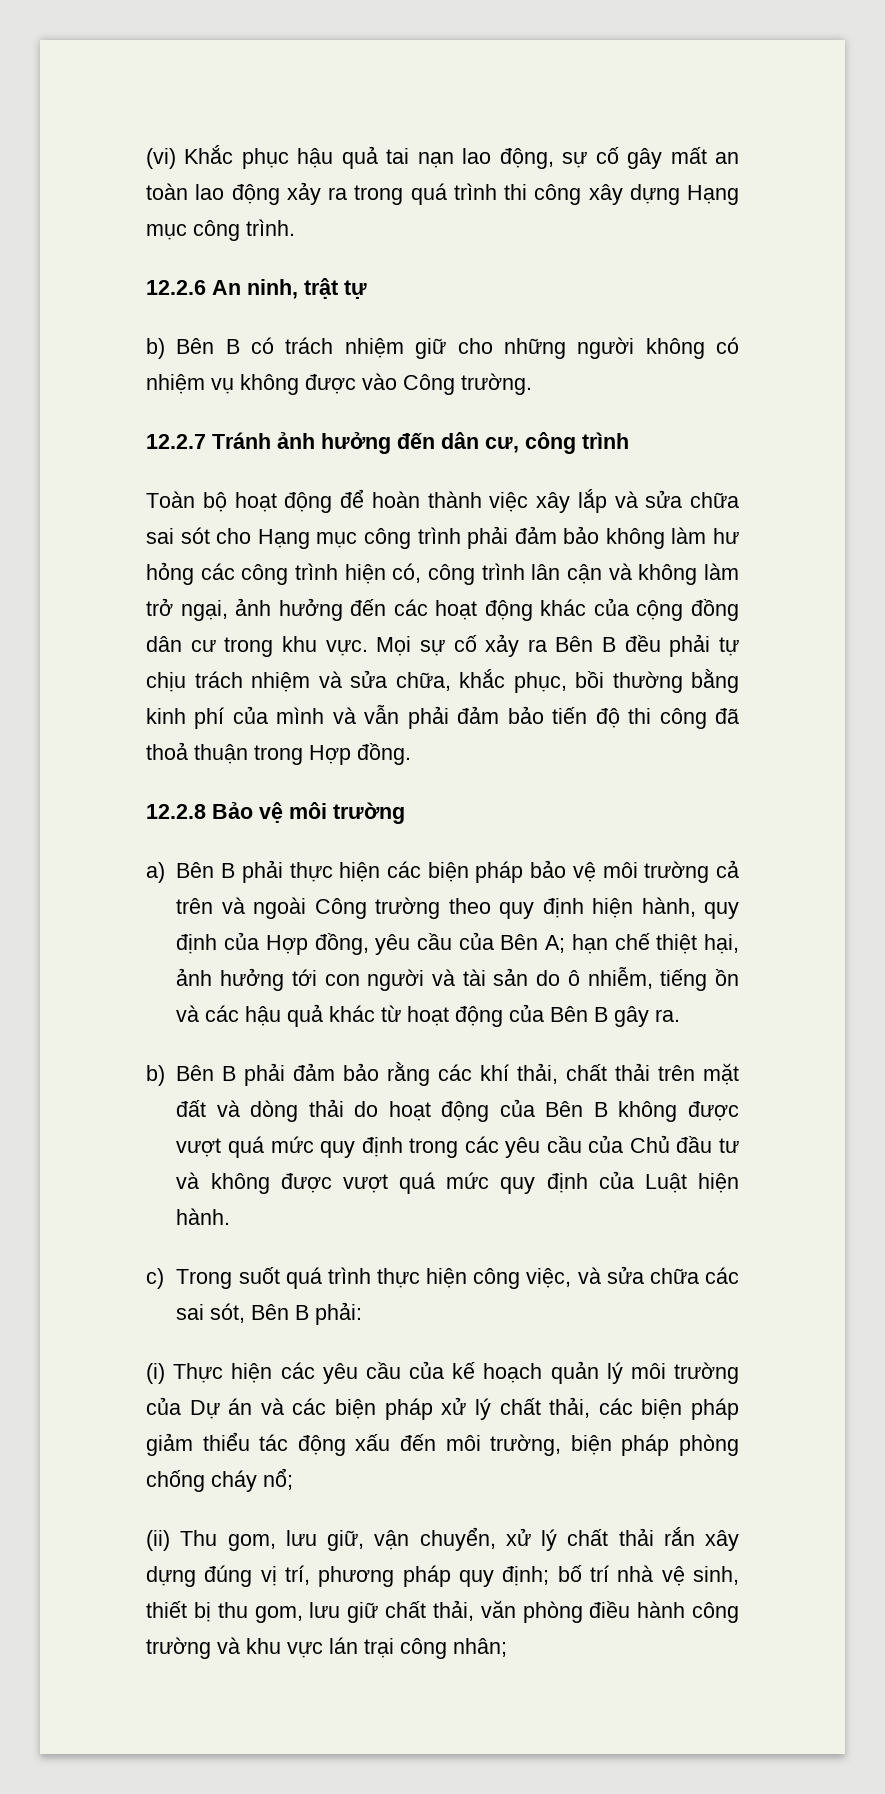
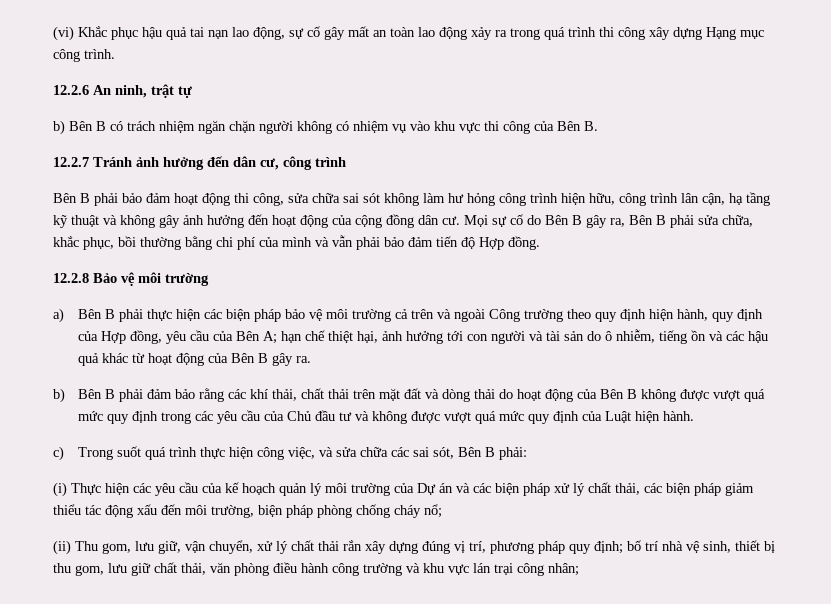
[415,338,566,359] giữ cho những -> [198,120,256,134] ngăn chặn
[240,373,532,395] không được vào Công trường. -> [410,121,598,134] vào khu vực thi công của Bên B.
[146,489,739,513] [146,526,600,549] Toàn bộ hoạt động để hoàn thành việc xây lắp và sửa chữa sai sót cho Hạng mục công trình phải đảm bảo -> [53,193,380,206] Bên B phải bảo đảm hoạt động thi công, sửa chữa sai sót
[200,563,235,580] các -> (495, 199) none
[392,563,422,583] có, -> [589,193,615,205] hữu,
[567,563,739,585] [146,598,587,621] cận và không làm trở ngại, ảnh hưởng đến các hoạt động khác -> [702,192,770,206] [53,214,328,228] cận, hạ tầng kỹ thuật và không gây ảnh hưởng đến hoạt động
[190,634,739,657] [146,671,342,692] cư trong khu vực. Mọi sự cố xảy ra Bên B đều phải tự chịu trách nhiệm và -> [442,214,694,228] cư. Mọi sự cố do Bên B gây ra, Bên B phải
[146,708,186,724] kinh -> [216,237,233,247] chi
[457,706,739,729] [146,742,303,765] đảm bảo tiến độ thi công đã thoả thuận trong -> [384,236,475,249] bảo đảm tiến độ

